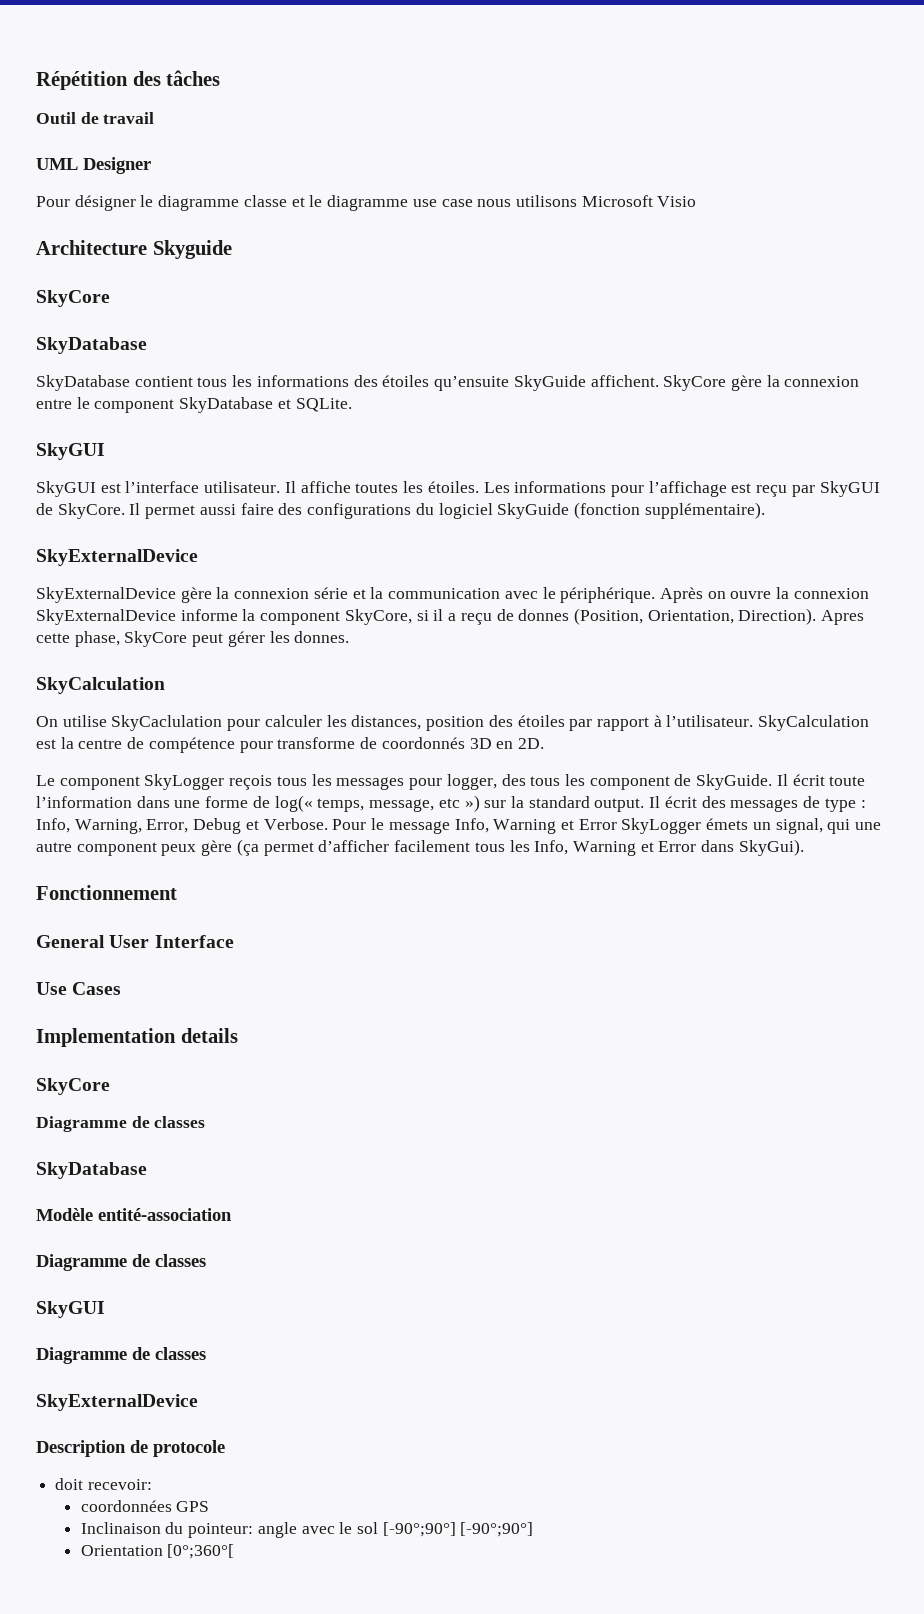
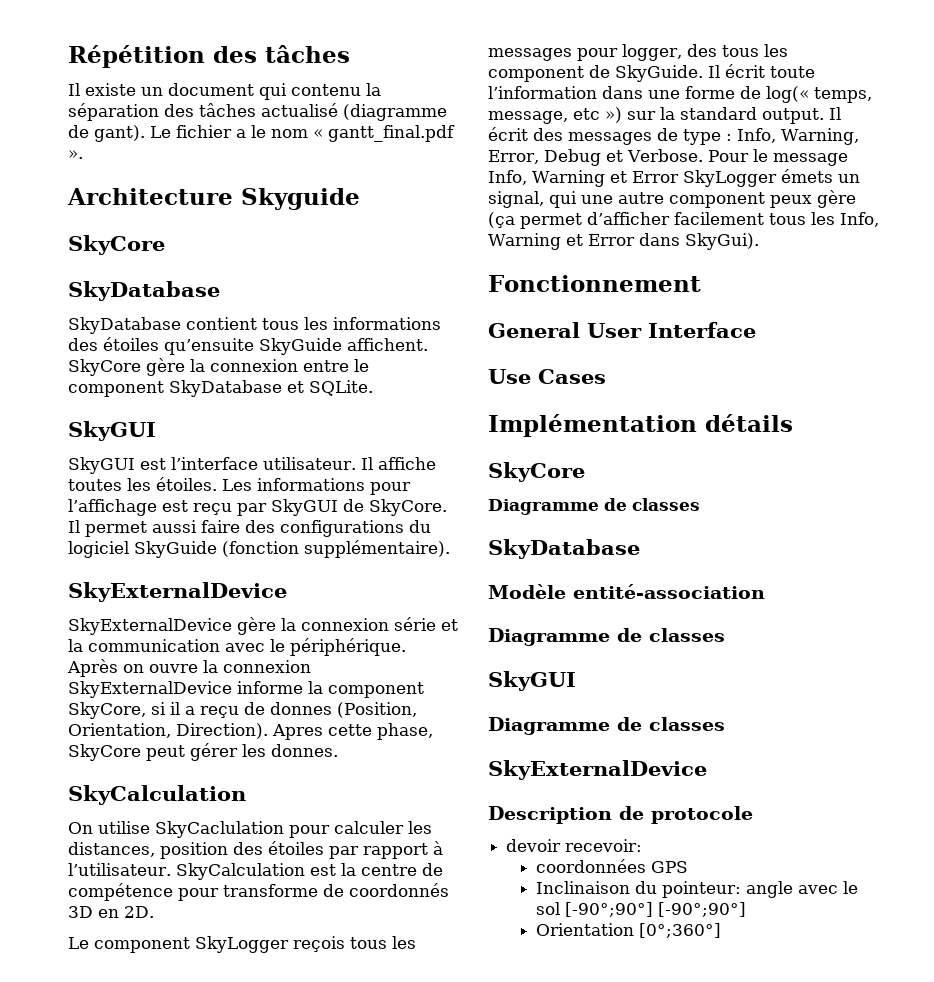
[36,112,155,124] [36,157,151,174] [36,195,697,211] Outil de travail // UML Designer // Pour désigner le diagramme classe et le diagramme use case nous utilisons Microsoft Visio -> [68,83,381,100] [68,103,447,121] [68,125,455,142] [68,150,83,159] Il existe un document qui contenu la séparation des tâches actualisé (diagramme de gant). Le fichier a le nom « gantt_final.pdf ».
[36,1028,238,1047] Implementation details -> [488,414,793,437] Implémentation détails
[55,1478,84,1490] doit -> [506,839,562,852] devoir
[167,1544,235,1559] [0°;360°[ -> [639,923,722,938] [0°;360°]

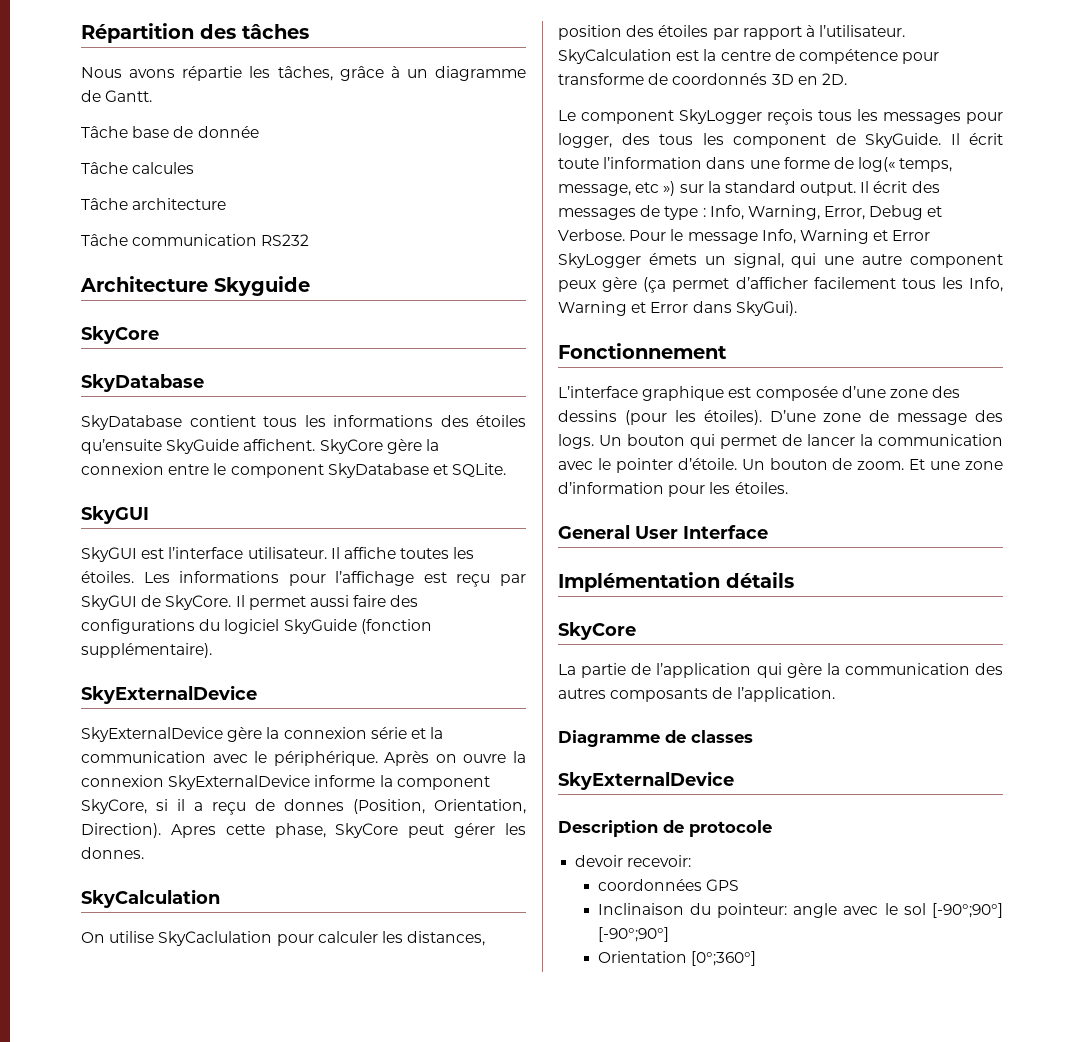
[68,45,205,68] Répétition -> [81,23,194,43] Répartition
[68,83,381,100] [68,103,447,121] [68,125,455,142] [68,150,83,159] Il existe un document qui contenu la séparation des tâches actualisé (diagramme de gant). Le fichier a le nom « gantt_final.pdf ». -> [81,66,526,81] [81,90,153,102] [81,126,259,138] [81,162,195,174] [81,198,227,210] [81,234,310,246] Nous avons répartie les tâches, grâce à un diagramme de Gantt. // Tâche base de donnée // Tâche calcules // Tâche architecture // Tâche communication RS232
(701, 283) none -> [558,386,961,401] [558,410,1003,425] [558,434,1003,449] [558,458,1003,473] [558,482,788,497] // L’interface graphique est composée d’une zone des dessins (pour les étoiles). D’une zone de message des logs. Un bouton qui permet de lancer la communication avec le pointer d’étoile. Un bouton de zoom. Et une zone d’information pour les étoiles.
[488,369,606,384] // Use Cases -> (768, 532) none
[488,498,700,515] [488,539,640,559] [488,584,765,599] [488,628,725,646] [488,671,576,691] Diagramme de classes // SkyDatabase // Modèle entité-association // Diagramme de classes // SkyGUI -> [558,663,1003,678] [558,687,835,702] La partie de l’application qui gère la communication des autres composants de l’application.

